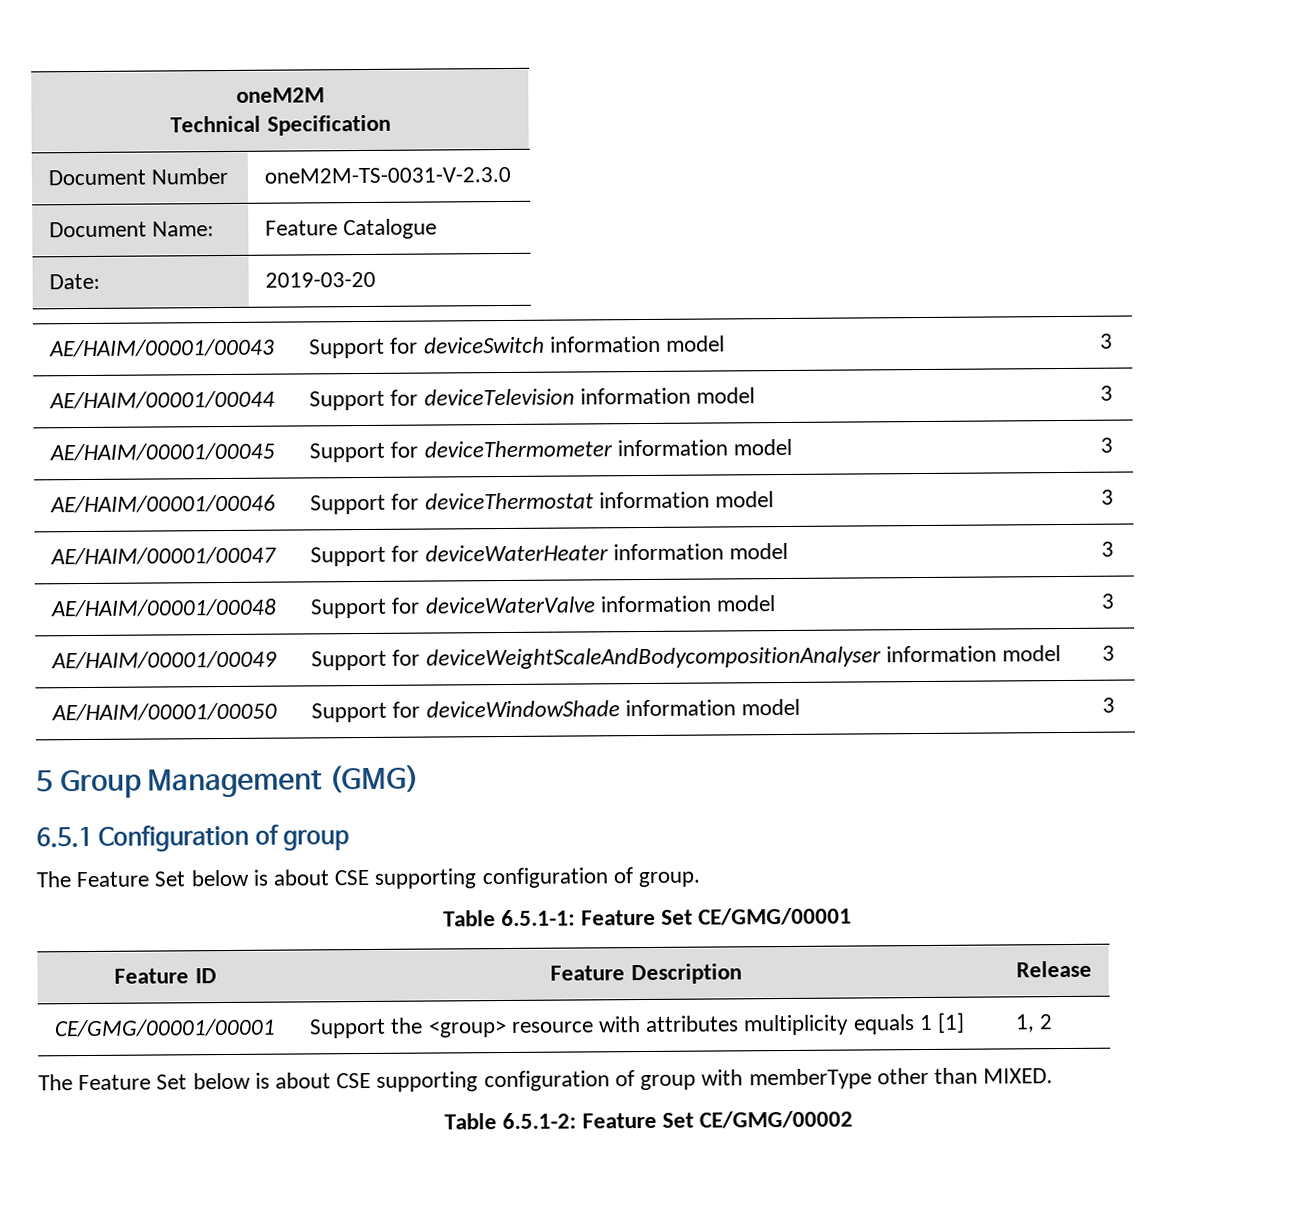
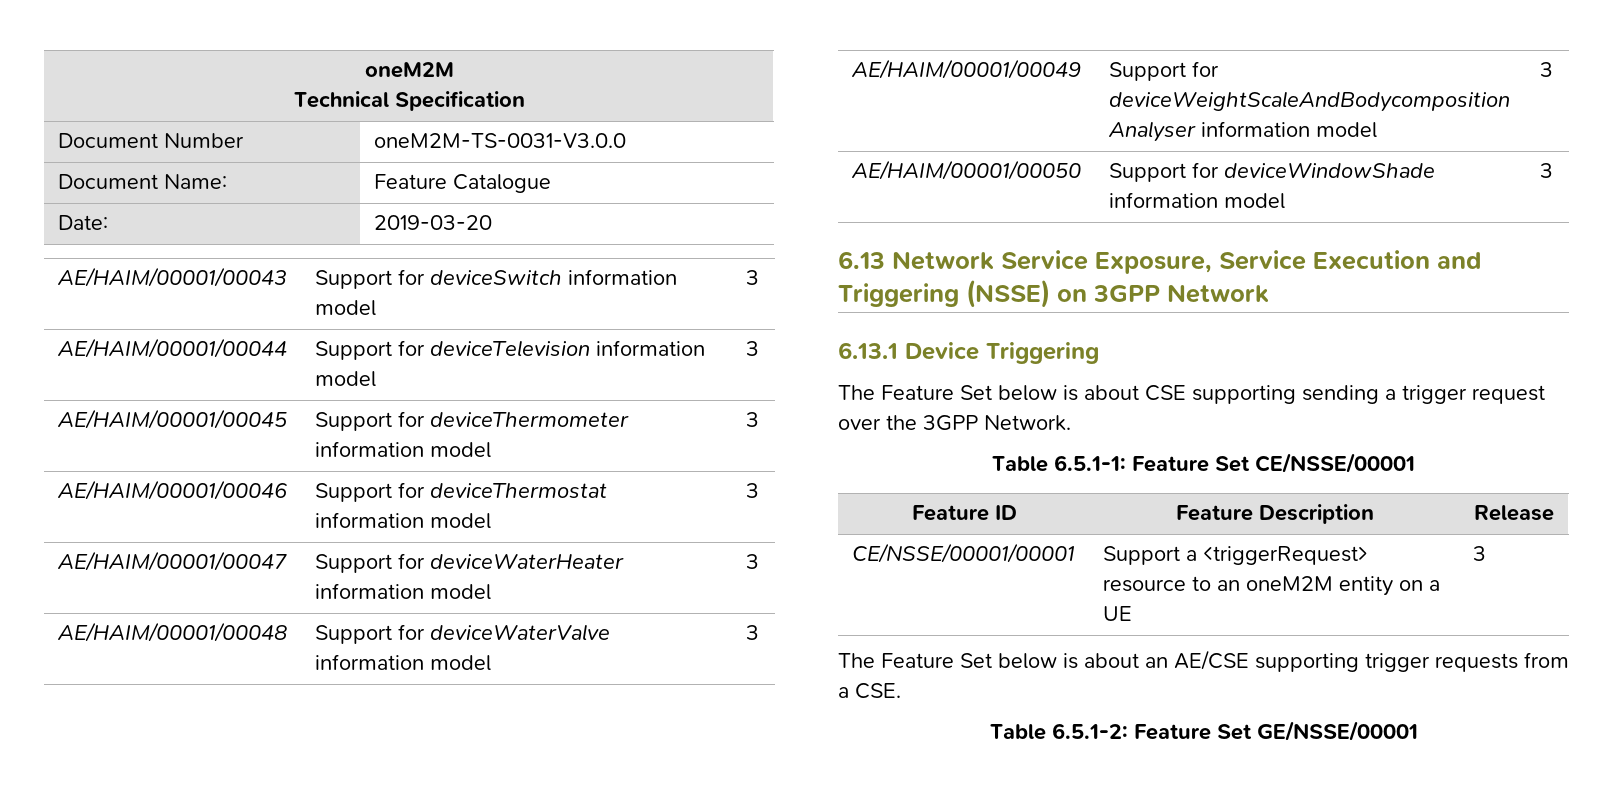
[264,166,512,184] oneM2M-TS-0031-V-2.3.0 -> [373,133,626,148] oneM2M-TS-0031-V3.0.0
[36,764,419,799] [36,824,350,852] [36,867,701,889] 5 Group Management (GMG) // 6.5.1 Configuration of group // The Feature Set below is about CSE supporting configuration of group. -> [838,250,1481,274] [838,279,1269,308] [838,342,1099,364] [838,385,1545,404] [838,415,1071,431] 6.13 Network Service Exposure, Service Execution and Triggering (NSSE) on 3GPP Network // 6.13.1 Device Triggering // The Feature Set below is about CSE supporting sending a trigger request over the 3GPP Network.
[697,907,852,926] CE/GMG/00001 -> [1255,453,1415,473] CE/NSSE/00001
[54,1018,277,1038] [309,1012,966,1039] [1015,1014,1054,1033] [38,1067,1054,1092] CE/GMG/00001/00001 | Support the <group> resource with attributes multiplicity equals 1 [1] | 1, 2 // The Feature Set below is about CSE supporting configuration of group with memberType other than MIXED. -> [851,543,1075,563] [1102,546,1368,565] [1102,576,1440,596] [1102,606,1132,621] [1472,546,1486,561] [838,650,1569,672] [838,683,901,699] CE/NSSE/00001/00001 | Support a <triggerRequest> resource to an oneM2M entity on a UE | 3 // The Feature Set below is about an AE/CSE supporting trigger requests from a CSE.
[698,1110,853,1129] CE/GMG/00002 -> [1256,721,1418,741] GE/NSSE/00001

